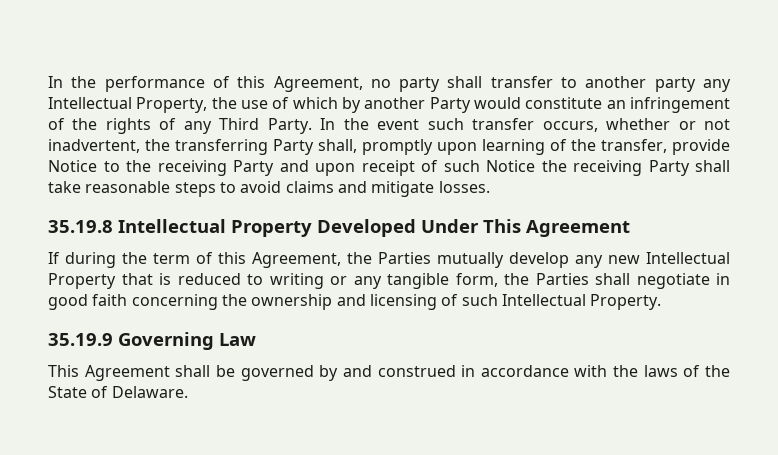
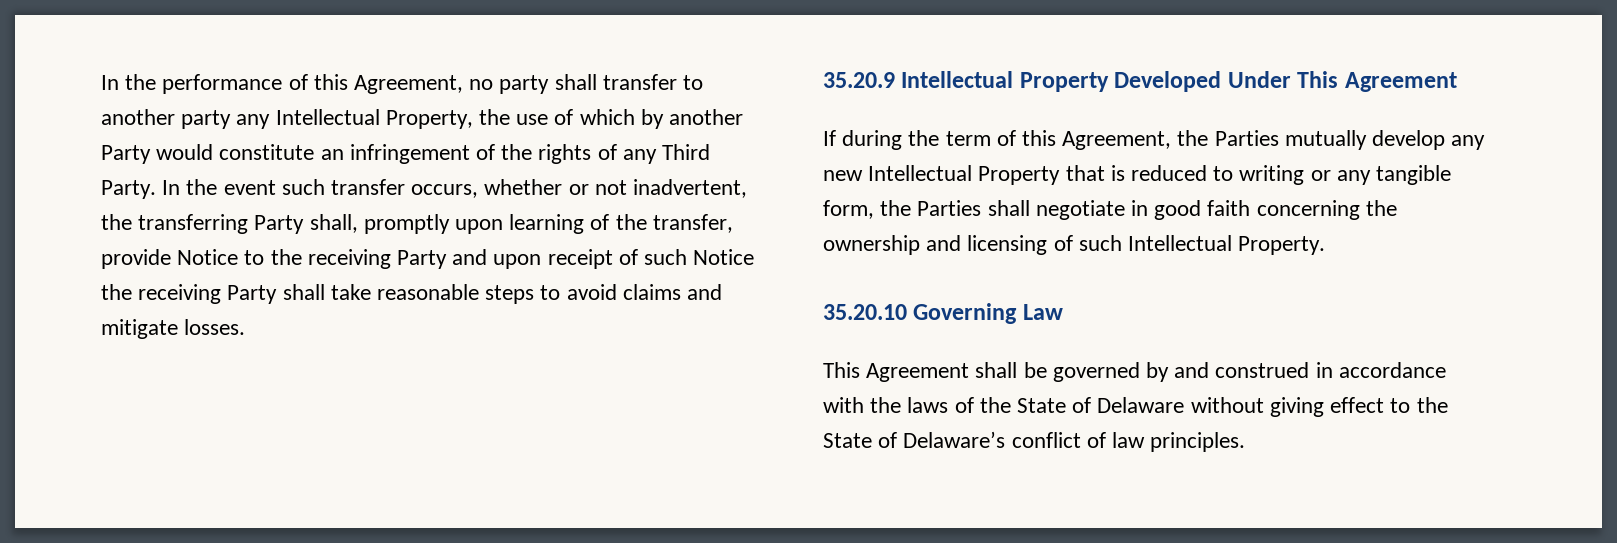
[48,220,113,233] 35.19.8 -> [823,72,895,88] 35.20.9
[48,333,113,346] 35.19.9 -> [823,304,907,320] 35.20.10
[111,386,188,398] Delaware. -> [1097,397,1448,417] [823,431,1246,452] Delaware without giving effect to the State of Delaware’s conflict of law principles.

